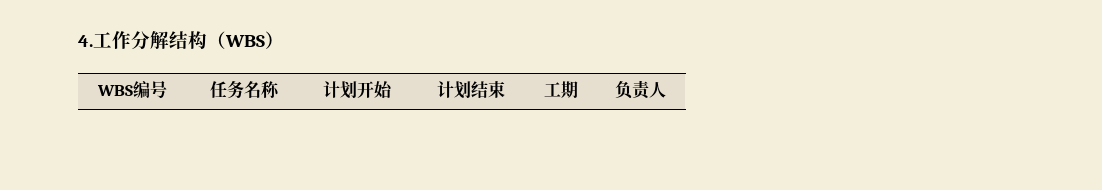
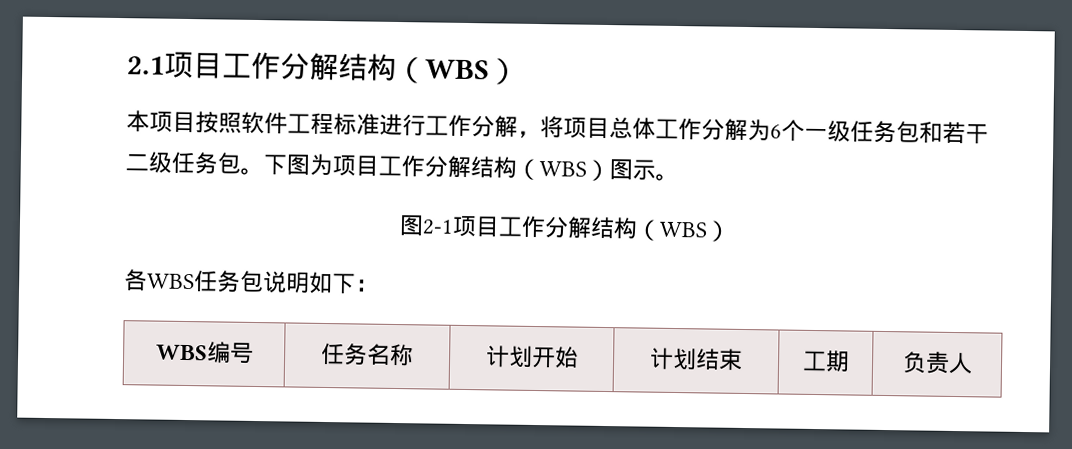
[78,31,284,50] 4.工作分解结构（WBS） -> [127,51,519,85] [126,110,989,145] [125,151,679,182] [399,215,731,242] [124,269,379,295] 2.1项目工作分解结构（WBS） // 本项目按照软件工程标准进行工作分解，将项目总体工作分解为6个一级任务包和若干二级任务包。下图为项目工作分解结构（WBS）图示。 // 图2-1项目工作分解结构（WBS） // 各WBS任务包说明如下：

